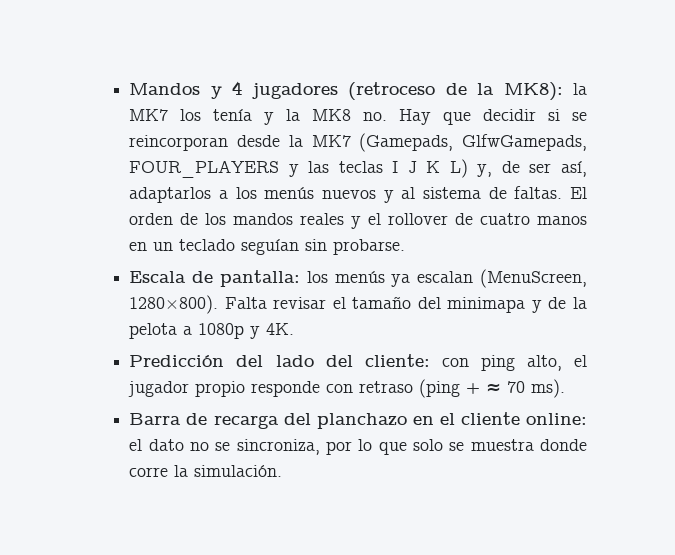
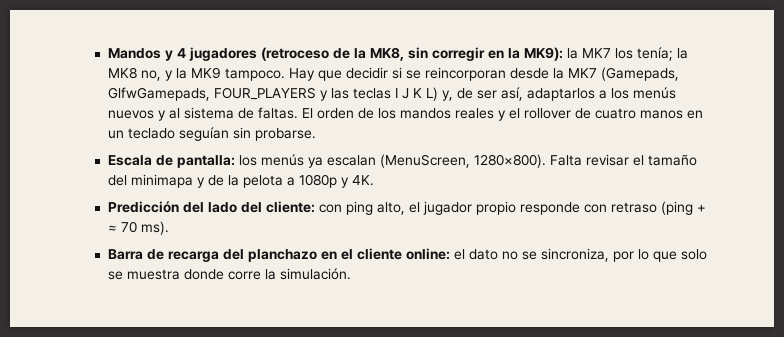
[503,82,588,101] [129,109,388,125] MK8): la MK7 los tenía y la MK8 no. -> [369,47,688,61] [107,67,285,81] MK8, sin corregir en la MK9): la MK7 los tenía; la MK8 no, y la MK9 tampoco.

